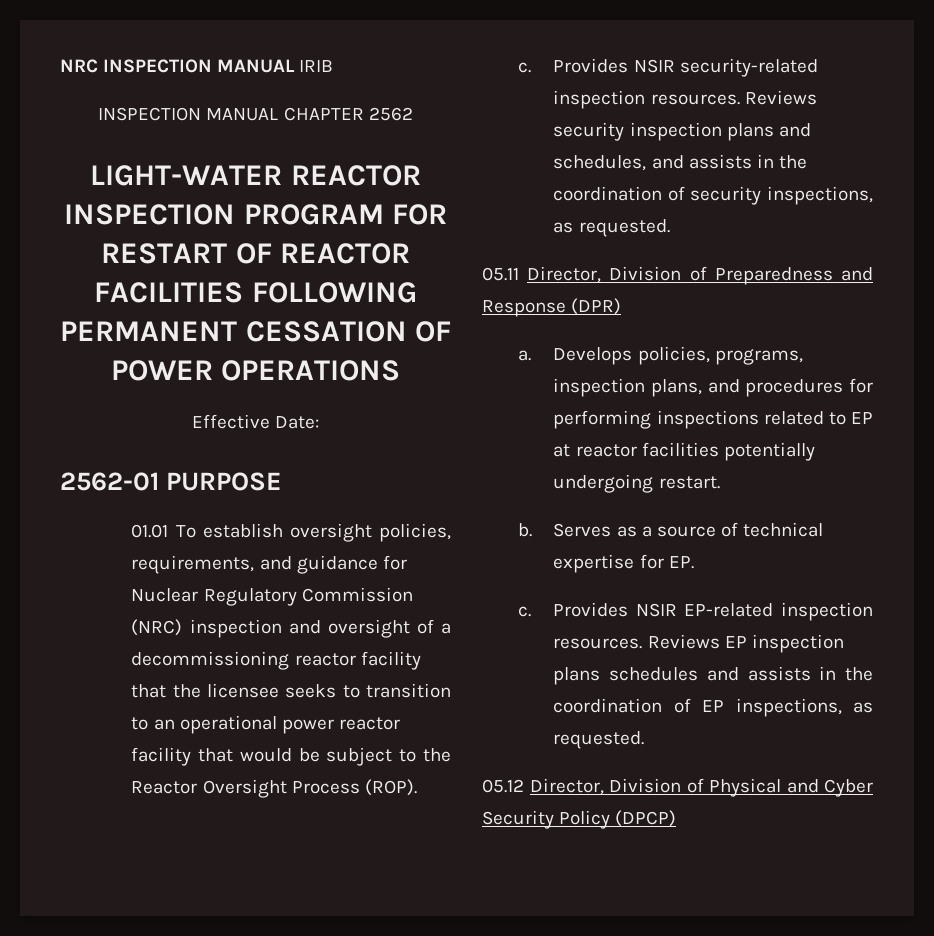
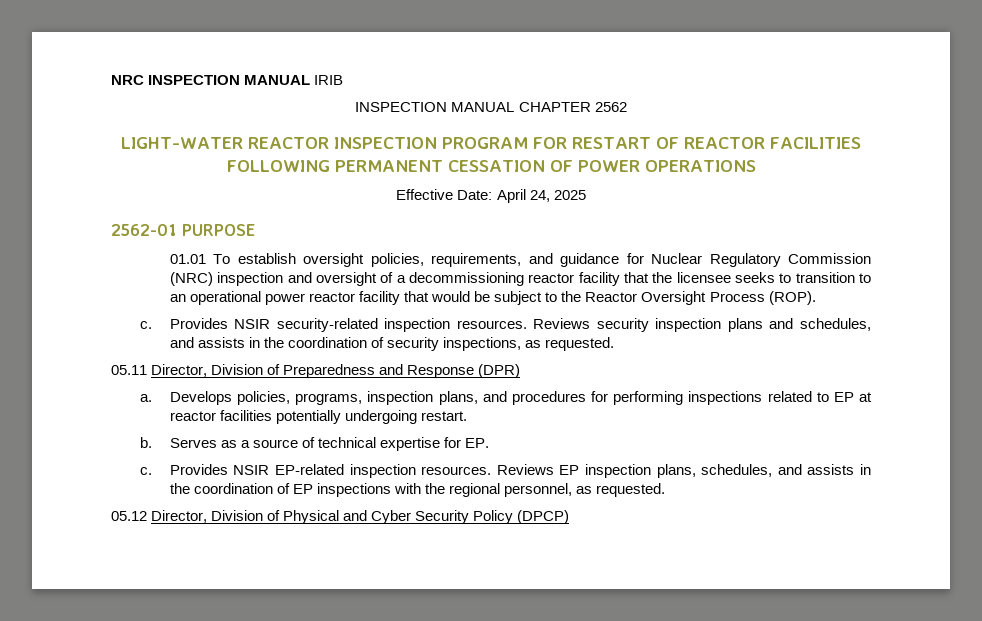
(320, 422) none -> [496,189,586,203] April 24, 2025
[553,667,699,685] plans schedules -> [656,464,773,478] plans, schedules,
[735,698,842,717] inspections, -> [317,483,573,497] inspections with the regional personnel,

